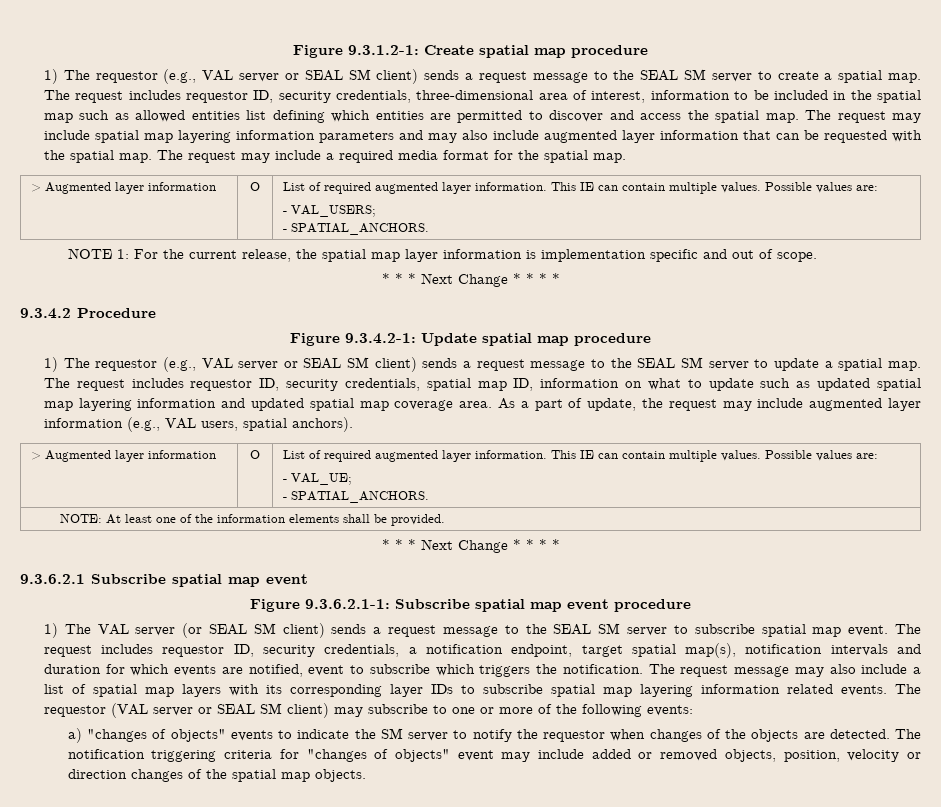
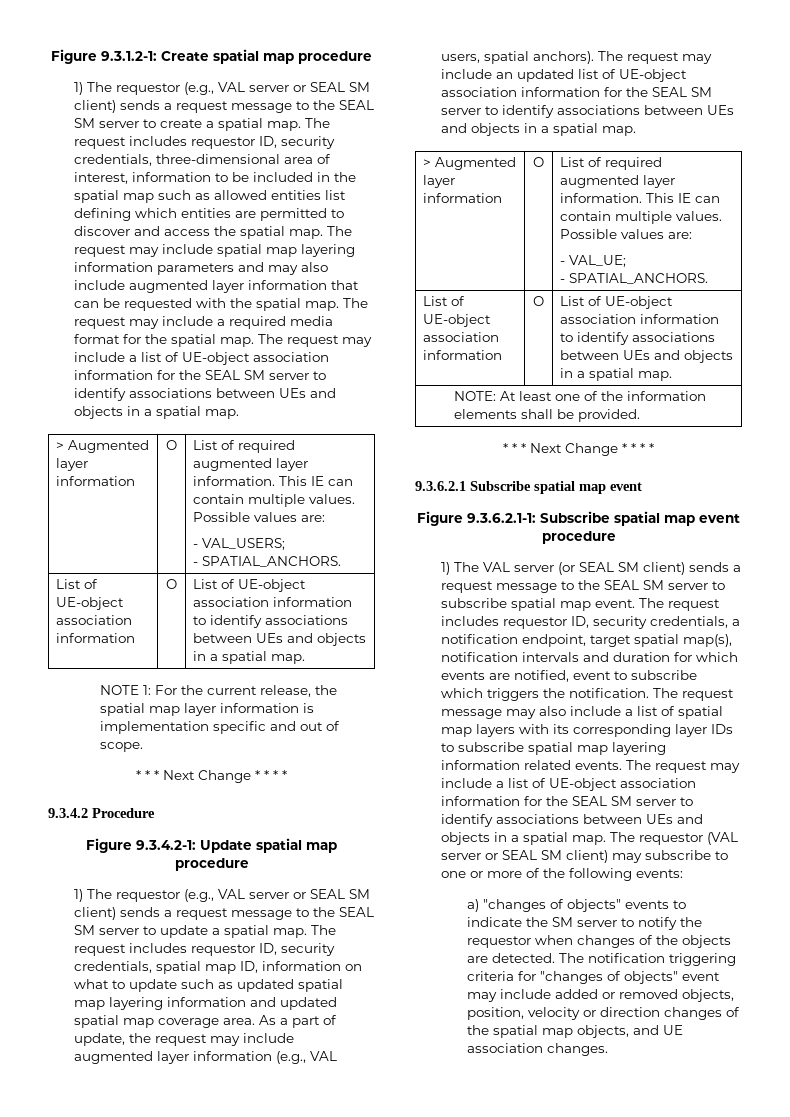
(626, 158) none -> [257,334,372,347] [73,352,329,365] [73,370,326,380] [73,388,336,401] [73,406,239,419] The request may include a list of UE-object association information for the SEAL SM server to identify associations between UEs and objects in a spatial map.
(430, 229) none -> [56,579,99,589] [56,597,125,610] [56,615,133,625] [56,633,136,643] [166,579,177,589] [193,579,307,592] [193,597,353,607] [193,615,349,628] [193,633,367,646] [193,651,306,664] // List of UE-object association information | O | List of UE-object association information to identify associations between UEs and objects in a spatial map.
(353, 424) none -> [597,51,712,64] [440,69,687,82] [440,87,712,97] [440,105,734,118] [440,123,636,136] The request may include an updated list of UE-object association information for the SEAL SM server to identify associations between UEs and objects in a spatial map.
(430, 497) none -> [423,296,466,306] [423,314,492,327] [423,332,500,342] [423,350,503,360] [533,296,544,306] [560,296,674,309] [560,314,720,324] [560,332,716,345] [560,350,734,363] [560,368,673,381] // List of UE-object association information | O | List of UE-object association information to identify associations between UEs and objects in a spatial map.
(921, 689) none -> [654,761,740,773] [440,778,696,791] [440,796,693,806] [440,814,703,827] [440,832,635,845] request may include a list of UE-object association information for the SEAL SM server to identify associations between UEs and objects in a spatial map. The
[314,769,366,782] objects. -> [576,1025,683,1038] [466,1043,608,1056] objects, and UE association changes.

